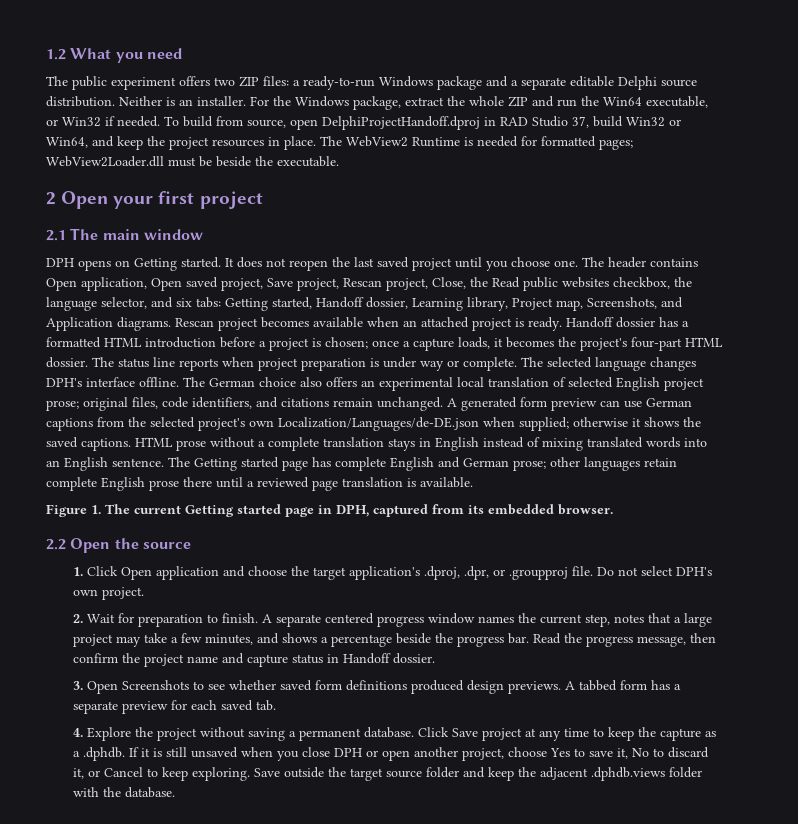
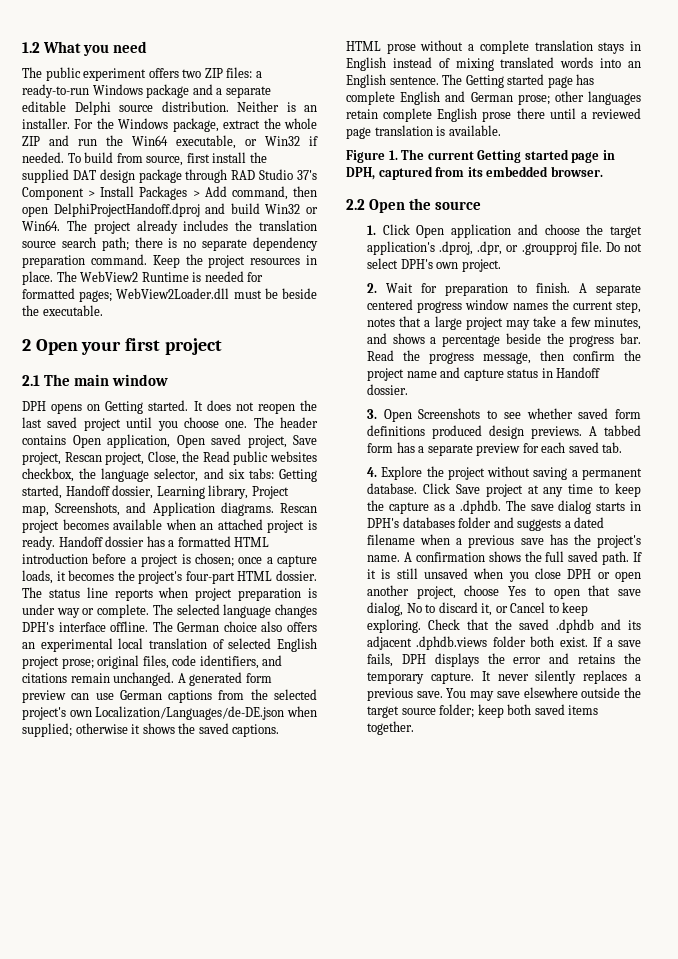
[290,116,681,130] [46,136,143,150] open DelphiProjectHandoff.dproj in RAD Studio 37, build Win32 or Win64, and keep -> [186,152,267,163] [22,169,317,183] [22,186,317,200] [22,203,318,217] [22,220,317,234] [22,237,318,251] [22,254,180,268] first install the supplied DAT design package through RAD Studio 37's Component > Install Packages > Add command, then open DelphiProjectHandoff.dproj and build Win32 or Win64. The project already includes the translation source search path; there is no separate dependency preparation command. Keep
(125, 754) none -> [505,500,641,514] [367,517,605,531] [367,534,641,548] [367,551,630,565] The save dialog starts in DPH's databases folder and suggests a dated filename when a previous save has the project's name. A confirmation shows the full saved path.
[588,748,628,759] save it, -> [553,585,641,599] [367,602,404,616] open that save dialog,
[253,767,702,781] [72,787,175,798] Save outside the target source folder and keep the adjacent .dphdb.views folder with the database. -> [428,619,641,633] [367,636,641,650] [367,653,641,667] [367,670,641,684] [367,687,641,701] [367,704,599,718] [367,721,415,735] Check that the saved .dphdb and its adjacent .dphdb.views folder both exist. If a save fails, DPH displays the error and retains the temporary capture. It never silently replaces a previous save. You may save elsewhere outside the target source folder; keep both saved items together.

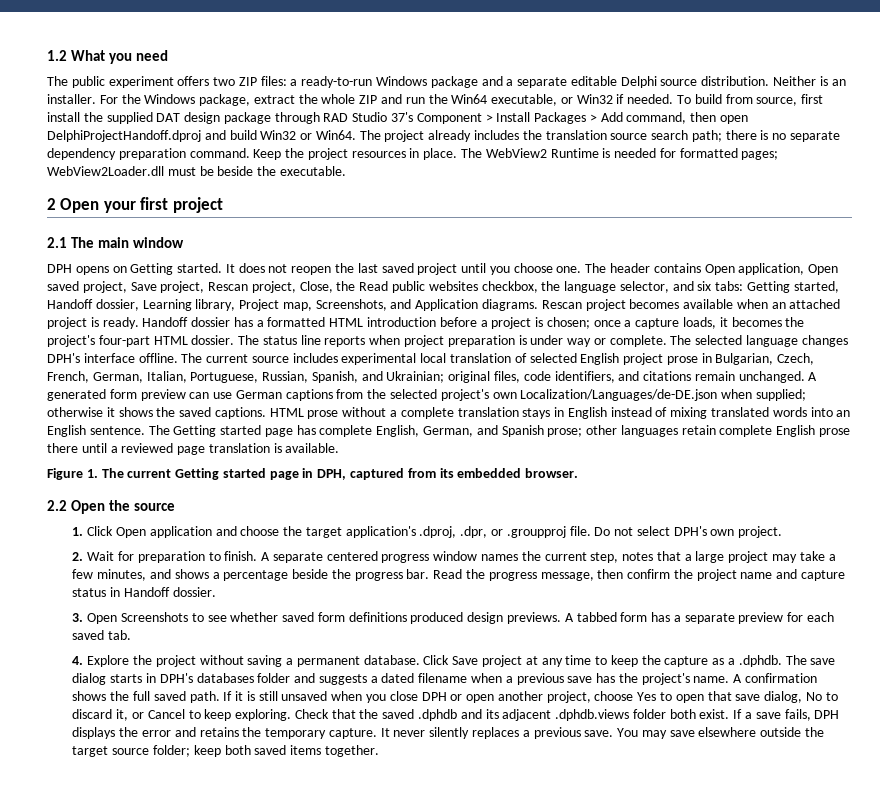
[177,621,317,632] [22,642,35,649] German choice also offers an -> [206,353,338,363] current source includes
[61,658,94,669] prose; -> [666,353,815,365] [47,371,445,383] prose in Bulgarian, Czech, French, German, Italian, Portuguese, Russian, Spanish, and Ukrainian;
[400,91,513,105] English and German -> [376,425,544,437] English, German, and Spanish

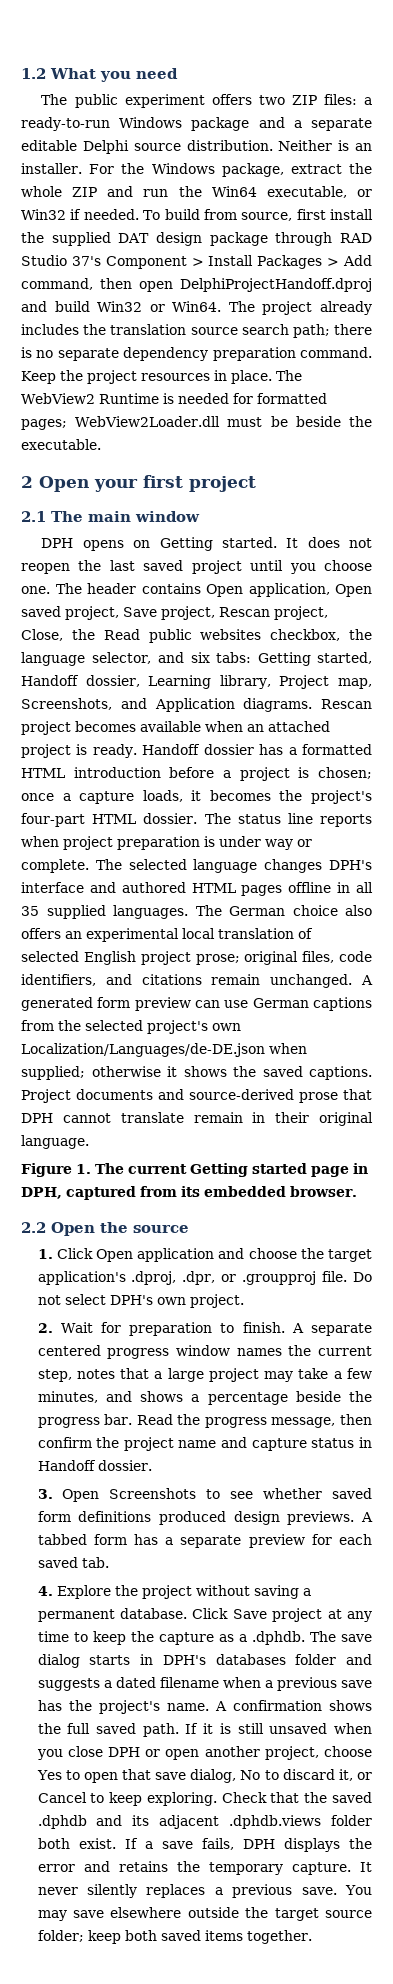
[138,353,338,363] offline. The current source includes -> [89,882,373,896] [21,905,372,919] [21,928,82,939] and authored HTML pages offline in all 35 supplied languages. The German choice also offers an
[666,353,815,365] [47,371,445,383] prose in Bulgarian, Czech, French, German, Italian, Portuguese, Russian, Spanish, and Ukrainian; -> [195,954,240,965] prose;
[269,407,851,419] [47,425,851,437] [47,443,340,455] HTML prose without a complete translation stays in English instead of mixing translated words into an English sentence. The Getting started page has complete English, German, and Spanish prose; other languages retain complete English prose there until a reviewed page translation is available. -> [21,1089,372,1103] [21,1112,373,1126] [21,1135,89,1149] Project documents and source-derived prose that DPH cannot translate remain in their original language.

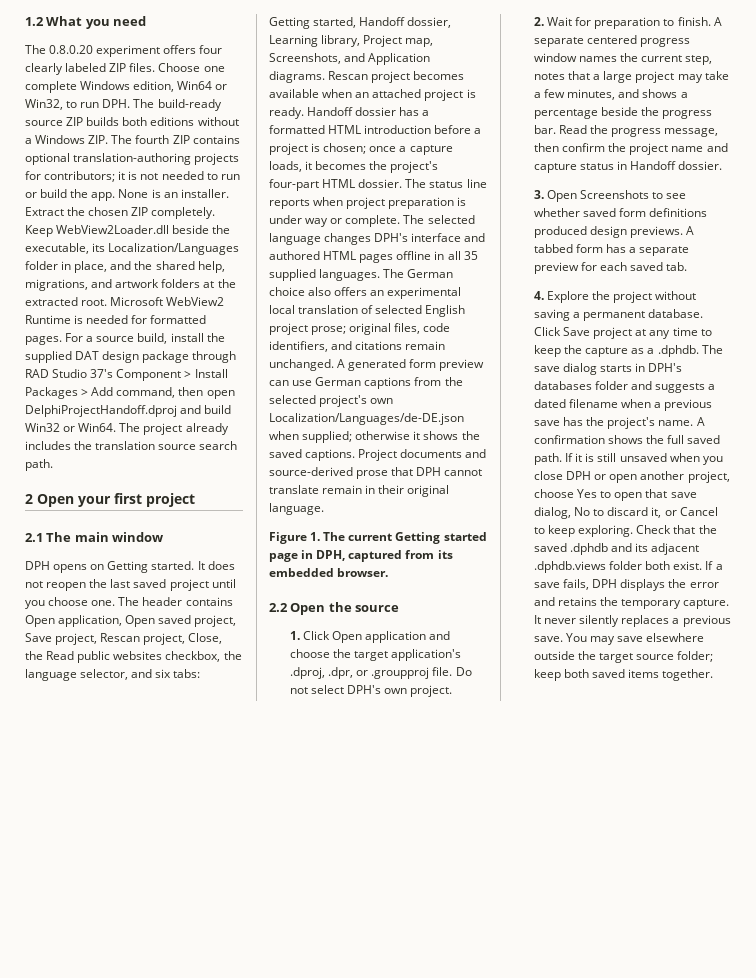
[74,94,118,108] public -> [49,45,94,54] 0.8.0.20
[258,94,373,105] [21,117,372,131] [21,140,372,154] [21,163,372,177] [21,186,372,198] [21,209,326,221] two ZIP files: a ready-to-run Windows package and a separate editable Delphi source distribution. Neither is an installer. For the Windows package, extract the whole ZIP and run the Win64 executable, or Win32 if needed. To build from source, first -> [199,45,223,54] [25,63,225,75] [25,81,228,93] [25,99,222,111] [25,117,239,126] [25,135,240,144] [25,153,240,165] [25,171,240,182] [25,189,229,201] [25,207,216,219] [25,225,231,237] [25,243,240,255] [25,261,225,273] [25,279,236,291] [25,297,225,306] [25,315,207,324] [25,333,168,345] four clearly labeled ZIP files. Choose one complete Windows edition, Win64 or Win32, to run DPH. The build-ready source ZIP builds both editions without a Windows ZIP. The fourth ZIP contains optional translation-authoring projects for contributors; it is not needed to run or build the app. None is an installer. Extract the chosen ZIP completely. Keep WebView2Loader.dll beside the executable, its Localization/Languages folder in place, and the shared help, migrations, and artwork folders at the extracted root. Microsoft WebView2 Runtime is needed for formatted pages. For a source build,
[292,324,372,338] [21,347,372,361] [21,370,302,384] [21,393,327,404] [21,416,373,430] [21,439,101,450] path; there is no separate dependency preparation command. Keep the project resources in place. The WebView2 Runtime is needed for formatted pages; WebView2Loader.dll must be beside the executable. -> [25,459,53,471] path.

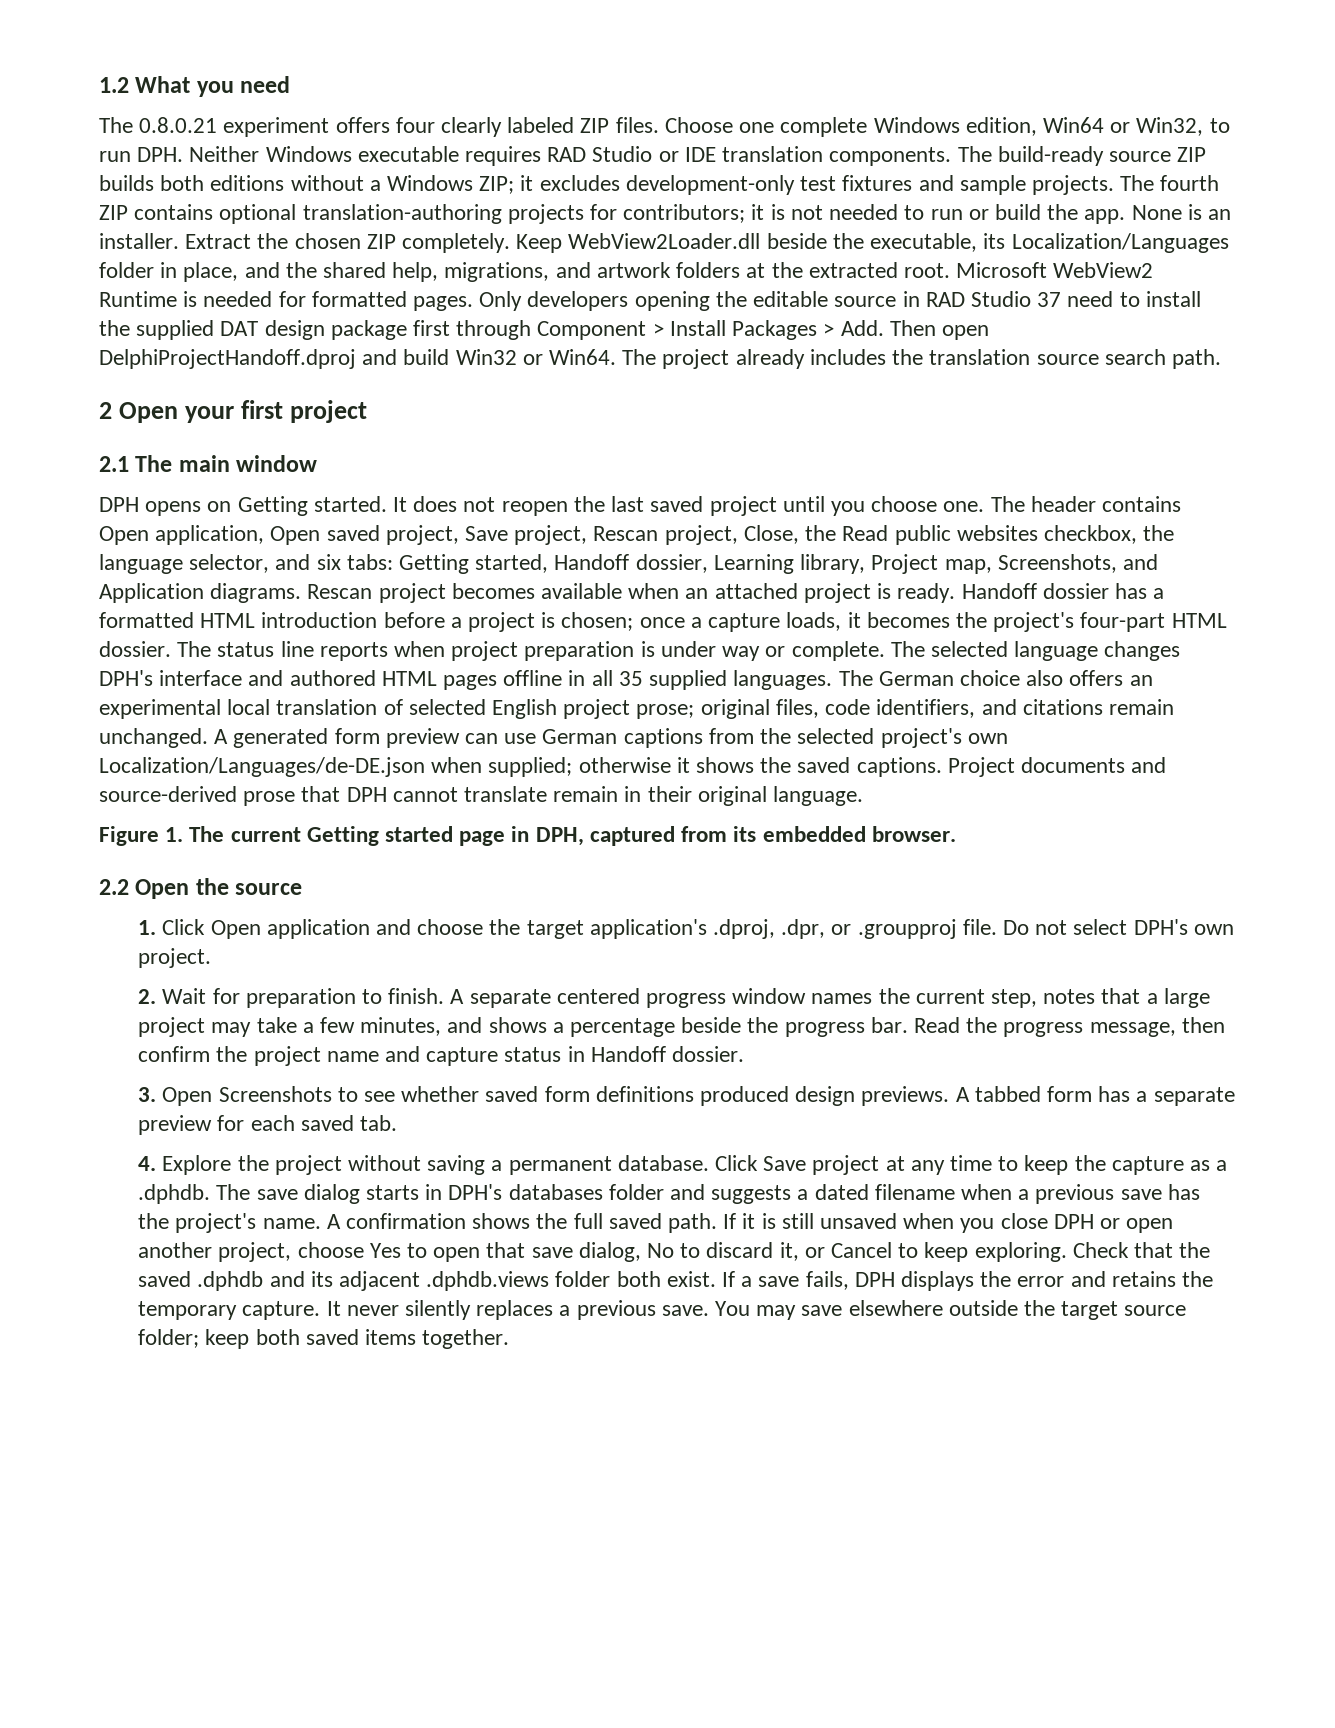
[49,45,94,54] 0.8.0.20 -> [139,117,218,133] 0.8.0.21
(131, 103) none -> [189,146,952,166] Neither Windows executable requires RAD Studio or IDE translation components.
[88,135,109,144] ZIP. -> [479,175,1114,195] ZIP; it excludes development-only test fixtures and sample projects.
[65,333,168,344] For a source build, -> [479,291,1140,311] Only developers opening the editable source in RAD Studio 37 need to
[192,351,237,363] [25,369,114,378] through RAD Studio 37's -> [413,320,532,340] first through
[91,387,204,398] Add command, then -> [840,320,936,336] Add. Then

